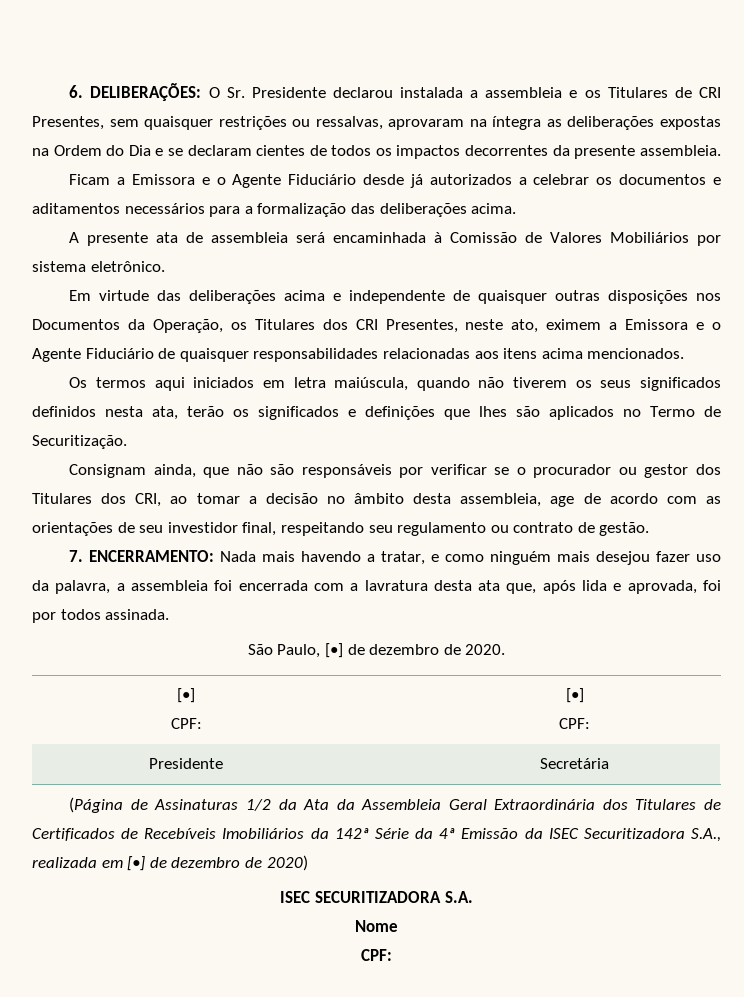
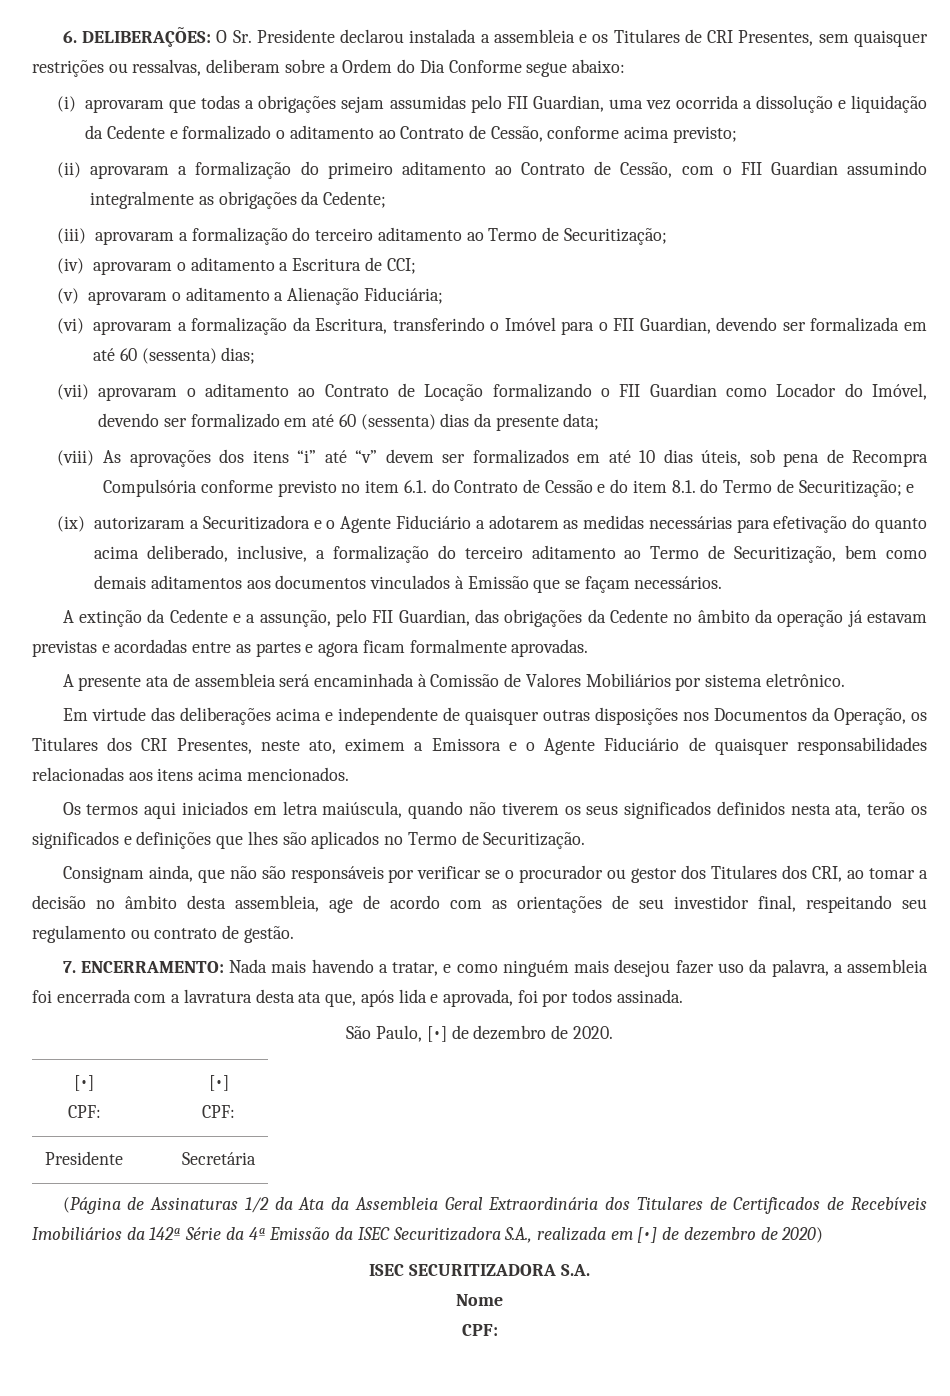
[388,116,721,130] [32,145,721,159] [69,174,721,188] [32,203,517,217] aprovaram na íntegra as deliberações expostas na Ordem do Dia e se declaram cientes de todos os impactos decorrentes da presente assembleia. // Ficam a Emissora e o Agente Fiduciário desde já autorizados a celebrar os documentos e aditamentos necessários para a formalização das deliberações acima. -> [206,59,625,77] [57,95,927,113] [85,125,737,143] [57,161,927,179] [90,191,387,209] [57,227,667,245] [57,257,416,275] [57,287,443,305] [57,317,927,335] [93,347,256,364] [57,383,927,401] [98,413,600,431] [57,449,928,467] [103,479,915,497] [57,515,927,533] [94,545,928,563] [94,575,723,593] [62,609,928,627] [32,639,589,657] deliberam sobre a Ordem do Dia Conforme segue abaixo: // (i) aprovaram que todas a obrigações sejam assumidas pelo FII Guardian, uma vez ocorrida a dissolução e liquidação da Cedente e formalizado o aditamento ao Contrato de Cessão, conforme acima previsto; // (ii) aprovaram a formalização do primeiro aditamento ao Contrato de Cessão, com o FII Guardian assumindo integralmente as obrigações da Cedente; // (iii) aprovaram a formalização do terceiro aditamento ao Termo de Securitização; // (iv) aprovaram o aditamento a Escritura de CCI; // (v) aprovaram o aditamento a Alienação Fiduciária; // (vi) aprovaram a formalização da Escritura, transferindo o Imóvel para o FII Guardian, devendo ser formalizada em até 60 (sessenta) dias; // (vii) aprovaram o aditamento ao Contrato de Locação formalizando o FII Guardian como Locador do Imóvel, devendo ser formalizado em até 60 (sessenta) dias da presente data; // (viii) As aprovações dos itens “i” até “v” devem ser formalizados em até 10 dias úteis, sob pena de Recompra Compulsória conforme previsto no item 6.1. do Contrato de Cessão e do item 8.1. do Termo de Securitização; e // (ix) autorizaram a Securitizadora e o Agente Fiduciário a adotarem as medidas necessárias para efetivação do quanto acima deliberado, inclusive, a formalização do terceiro aditamento ao Termo de Securitização, bem como demais aditamentos aos documentos vinculados à Emissão que se façam necessários. // A extinção da Cedente e a assunção, pelo FII Guardian, das obrigações da Cedente no âmbito da operação já estavam previstas e acordadas entre as partes e agora ficam formalmente aprovadas.

